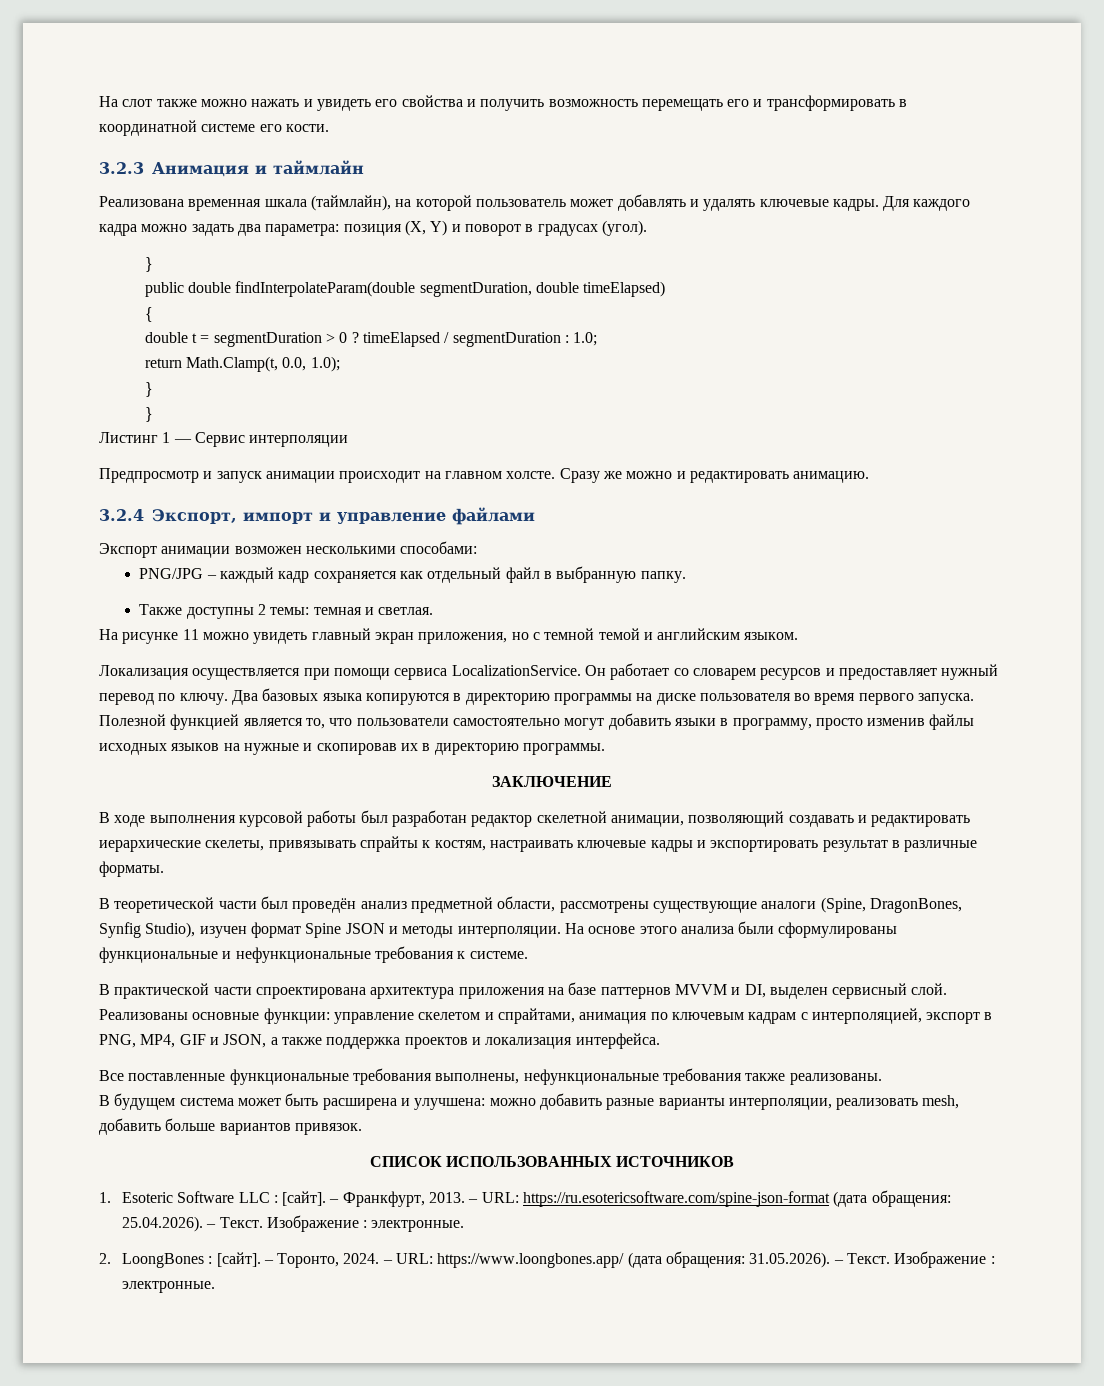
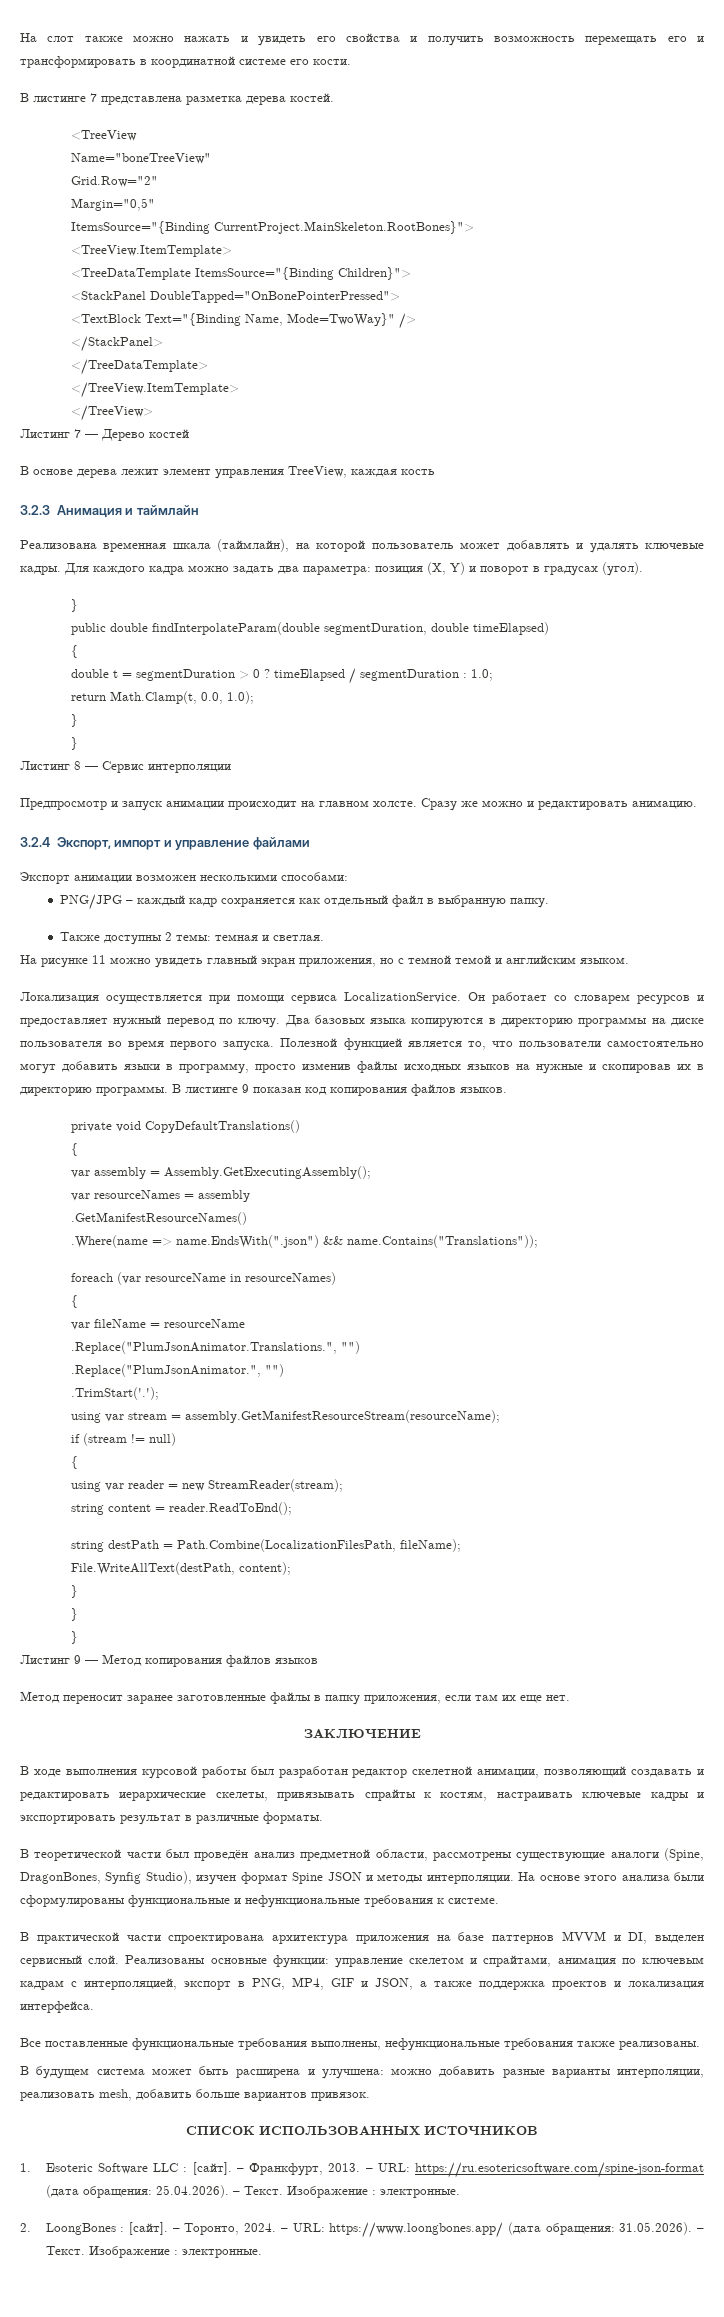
(329, 128) none -> [20,93,334,105] [71,130,138,141] [71,153,212,164] [71,176,159,187] [71,198,156,211] [71,221,475,234] [71,245,233,257] [71,267,412,280] [71,291,401,303] [71,313,417,329] [71,336,164,352] [71,359,209,375] [71,382,240,398] [71,405,154,421] [20,429,189,441] [20,466,435,479] // В листинге 7 представлена разметка дерева костей. // <TreeView // Name="boneTreeView" // Grid.Row="2" // Margin="0,5" // ItemsSource="{Binding CurrentProject.MainSkeleton.RootBones}"> // <TreeView.ItemTemplate> // <TreeDataTemplate ItemsSource="{Binding Children}"> // <StackPanel DoubleTapped="OnBonePointerPressed"> // <TextBlock Text="{Binding Name, Mode=TwoWay}" /> // </StackPanel> // </TreeDataTemplate> // </TreeView.ItemTemplate> // </TreeView> // Листинг 7 — Дерево костей // В основе дерева лежит элемент управления TreeView, каждая кость
[162,432,171,443] 1 -> [74,761,81,770] 8
(605, 749) none -> [172,1084,507,1096] [71,1120,301,1133] [71,1143,79,1156] [71,1166,372,1179] [71,1190,251,1202] [71,1212,248,1225] [71,1235,539,1248] [71,1272,337,1285] [71,1295,79,1308] [71,1319,246,1330] [71,1341,361,1354] [71,1364,285,1377] [71,1387,160,1400] [71,1410,501,1423] [71,1433,177,1446] [71,1456,79,1469] [71,1479,344,1492] [71,1502,293,1515] [71,1539,462,1552] [71,1562,292,1575] [71,1585,79,1598] [71,1608,79,1621] [71,1631,79,1644] [20,1654,318,1667] [20,1691,570,1705] В листинге 9 показан код копирования файлов языков. // private void CopyDefaultTranslations() // { // var assembly = Assembly.GetExecutingAssembly(); // var resourceNames = assembly // .GetManifestResourceNames() // .Where(name => name.EndsWith(".json") && name.Contains("Translations")); // foreach (var resourceName in resourceNames) // { // var fileName = resourceName // .Replace("PlumJsonAnimator.Translations.", "") // .Replace("PlumJsonAnimator.", "") // .TrimStart('.'); // using var stream = assembly.GetManifestResourceStream(resourceName); // if (stream != null) // { // using var reader = new StreamReader(stream); // string content = reader.ReadToEnd(); // string destPath = Path.Combine(LocalizationFilesPath, fileName); // File.WriteAllText(destPath, content); // } // } // } // Листинг 9 — Метод копирования файлов языков // Метод переносит заранее заготовленные файлы в папку приложения, если там их еще нет.

